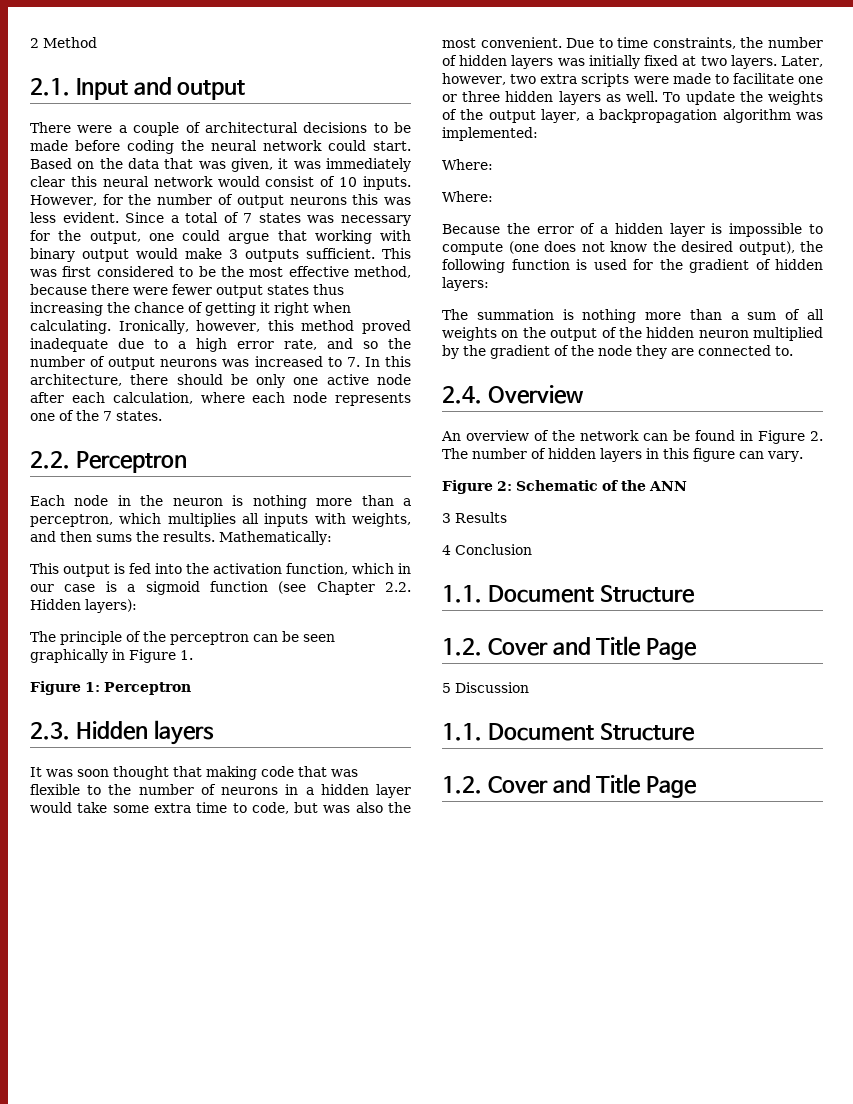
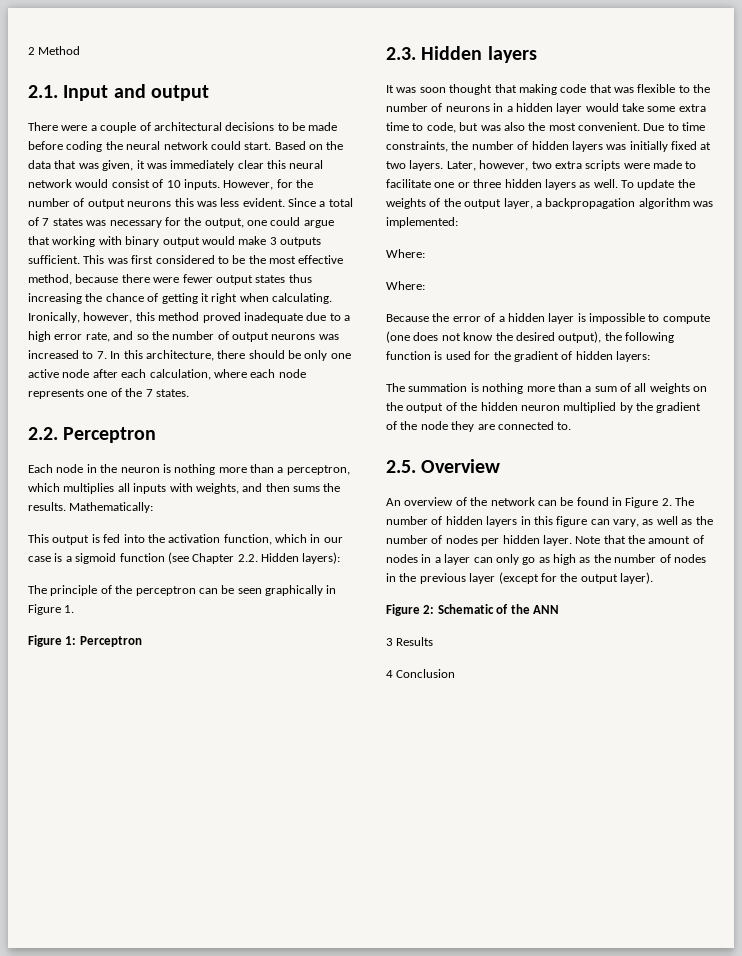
[442,386,482,404] 2.4. -> [386,460,416,473] 2.5.
[767,451,803,462] vary. -> [613,516,713,527] [386,535,704,546] [386,554,706,565] [386,572,653,584] vary, as well as the number of nodes per hidden layer. Note that the amount of nodes in a layer can only go as high as the number of nodes in the previous layer (except for the output layer).
[442,585,695,603] [442,636,698,660] [442,682,529,693] [442,723,695,741] [442,774,698,798] // 1.1. Document Structure // 1.2. Cover and Title Page // 5 Discussion // 1.1. Document Structure // 1.2. Cover and Title Page -> (456, 673) none

